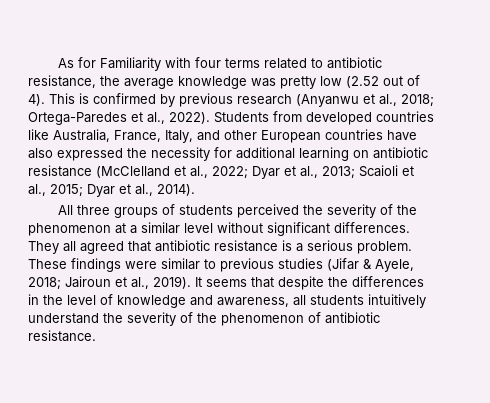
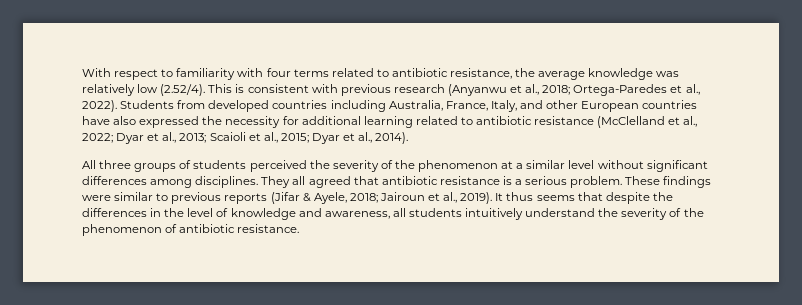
[57,57,161,71] As for Familiarity -> [82,68,236,80] With respect to familiarity
[280,75,420,89] [28,93,175,107] pretty low (2.52 out of 4). This is confirmed by -> [82,84,338,96] relatively low (2.52/4). This is consistent with
[28,129,49,140] like -> [330,100,386,112] including
[353,150,369,158] on -> [415,116,473,125] related to
[334,222,410,233] differences. -> [82,176,259,188] differences among disciplines.
[278,258,323,269] studies -> [224,193,268,204] reports
(202, 282) none -> [506,192,534,201] thus

